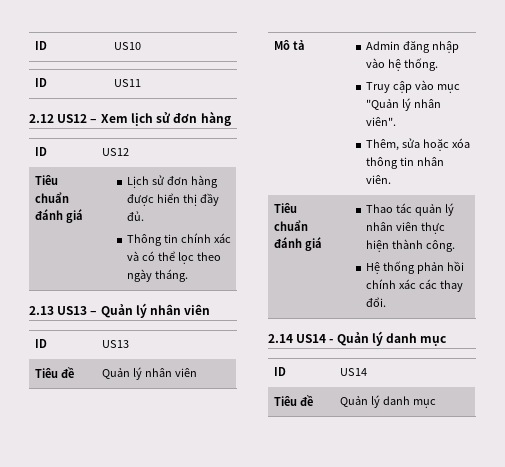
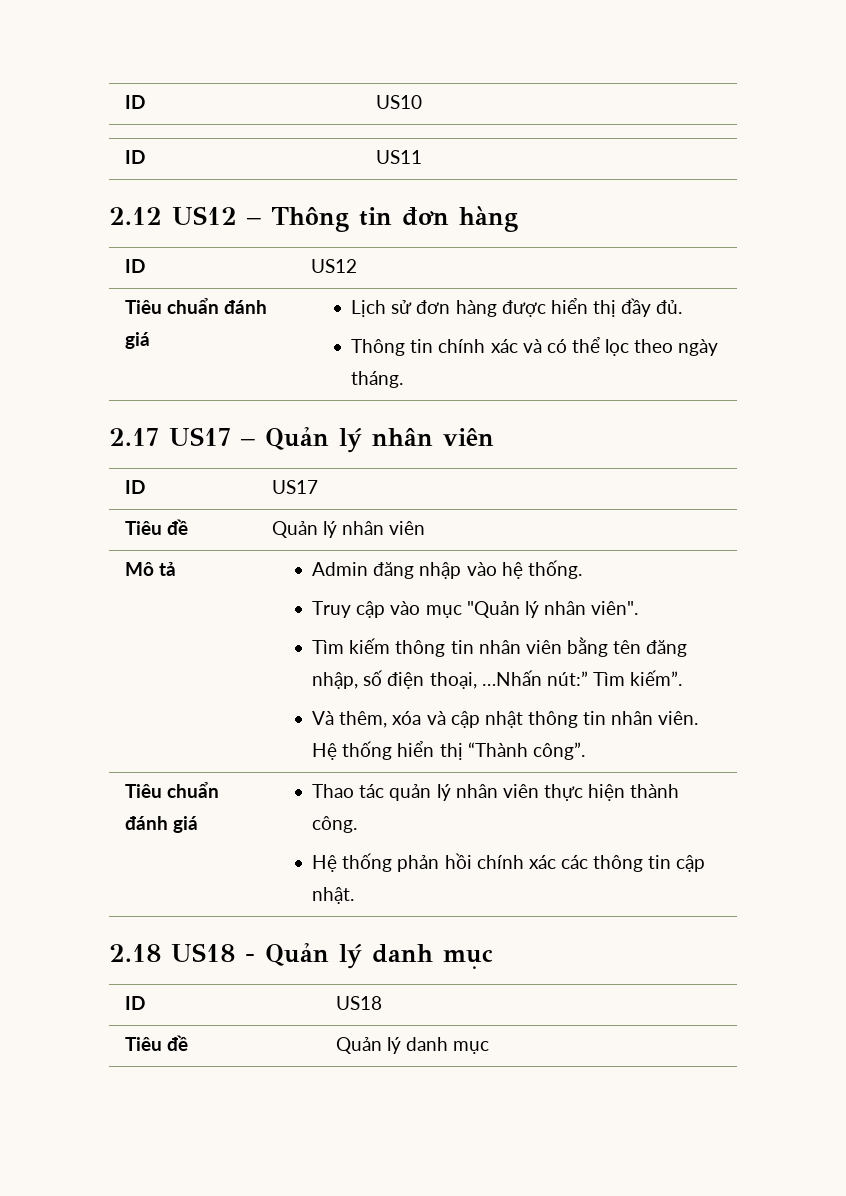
[100,112,172,126] Xem lịch sử -> [271,207,392,232] Thông tin
[29,306,88,315] 2.13 US13 -> [109,427,231,446] 2.17 US17
[101,340,129,348] US13 -> [271,480,318,494] US17
[365,138,470,151] [365,157,444,169] [365,175,391,184] Thêm, sửa hoặc xóa thông tin nhân viên. -> [312,637,688,657] [312,670,683,689] [312,711,699,728] [312,741,585,760] Tìm kiếm thông tin nhân viên bằng tên đăng nhập, số điện thoại, …Nhấn nút:” Tìm kiếm”. // Và thêm, xóa và cập nhật thông tin nhân viên. Hệ thống hiển thị “Thành công”.
[439,280,463,292] [365,297,386,307] [268,334,327,343] thay đổi. // 2.14 US14 -> [593,855,706,872] [312,887,355,904] [109,943,235,962] thông tin cập nhật. // 2.18 US18
[339,368,367,376] US14 -> [335,996,382,1010] US18

